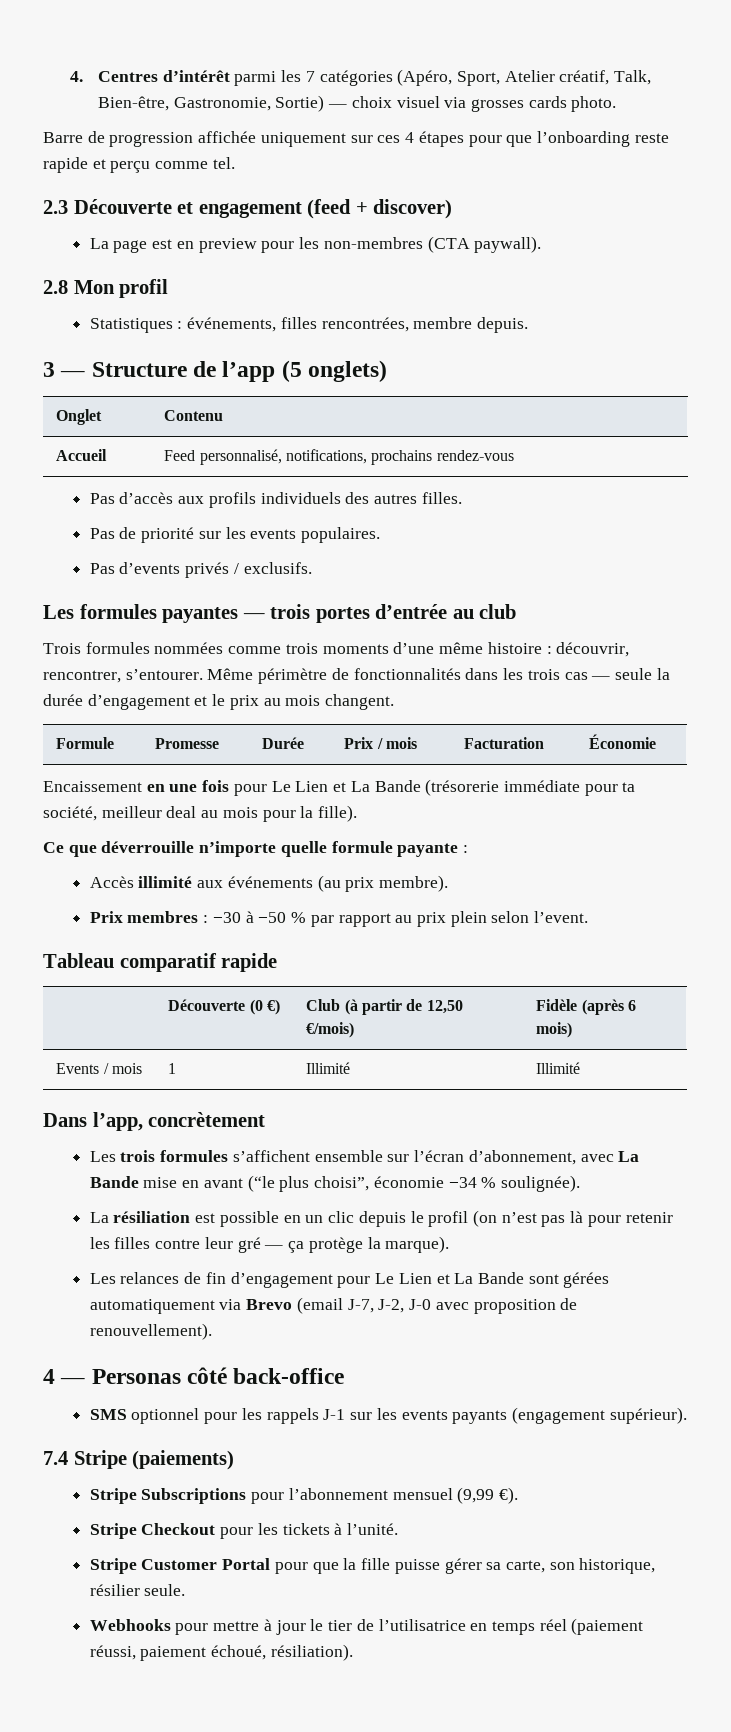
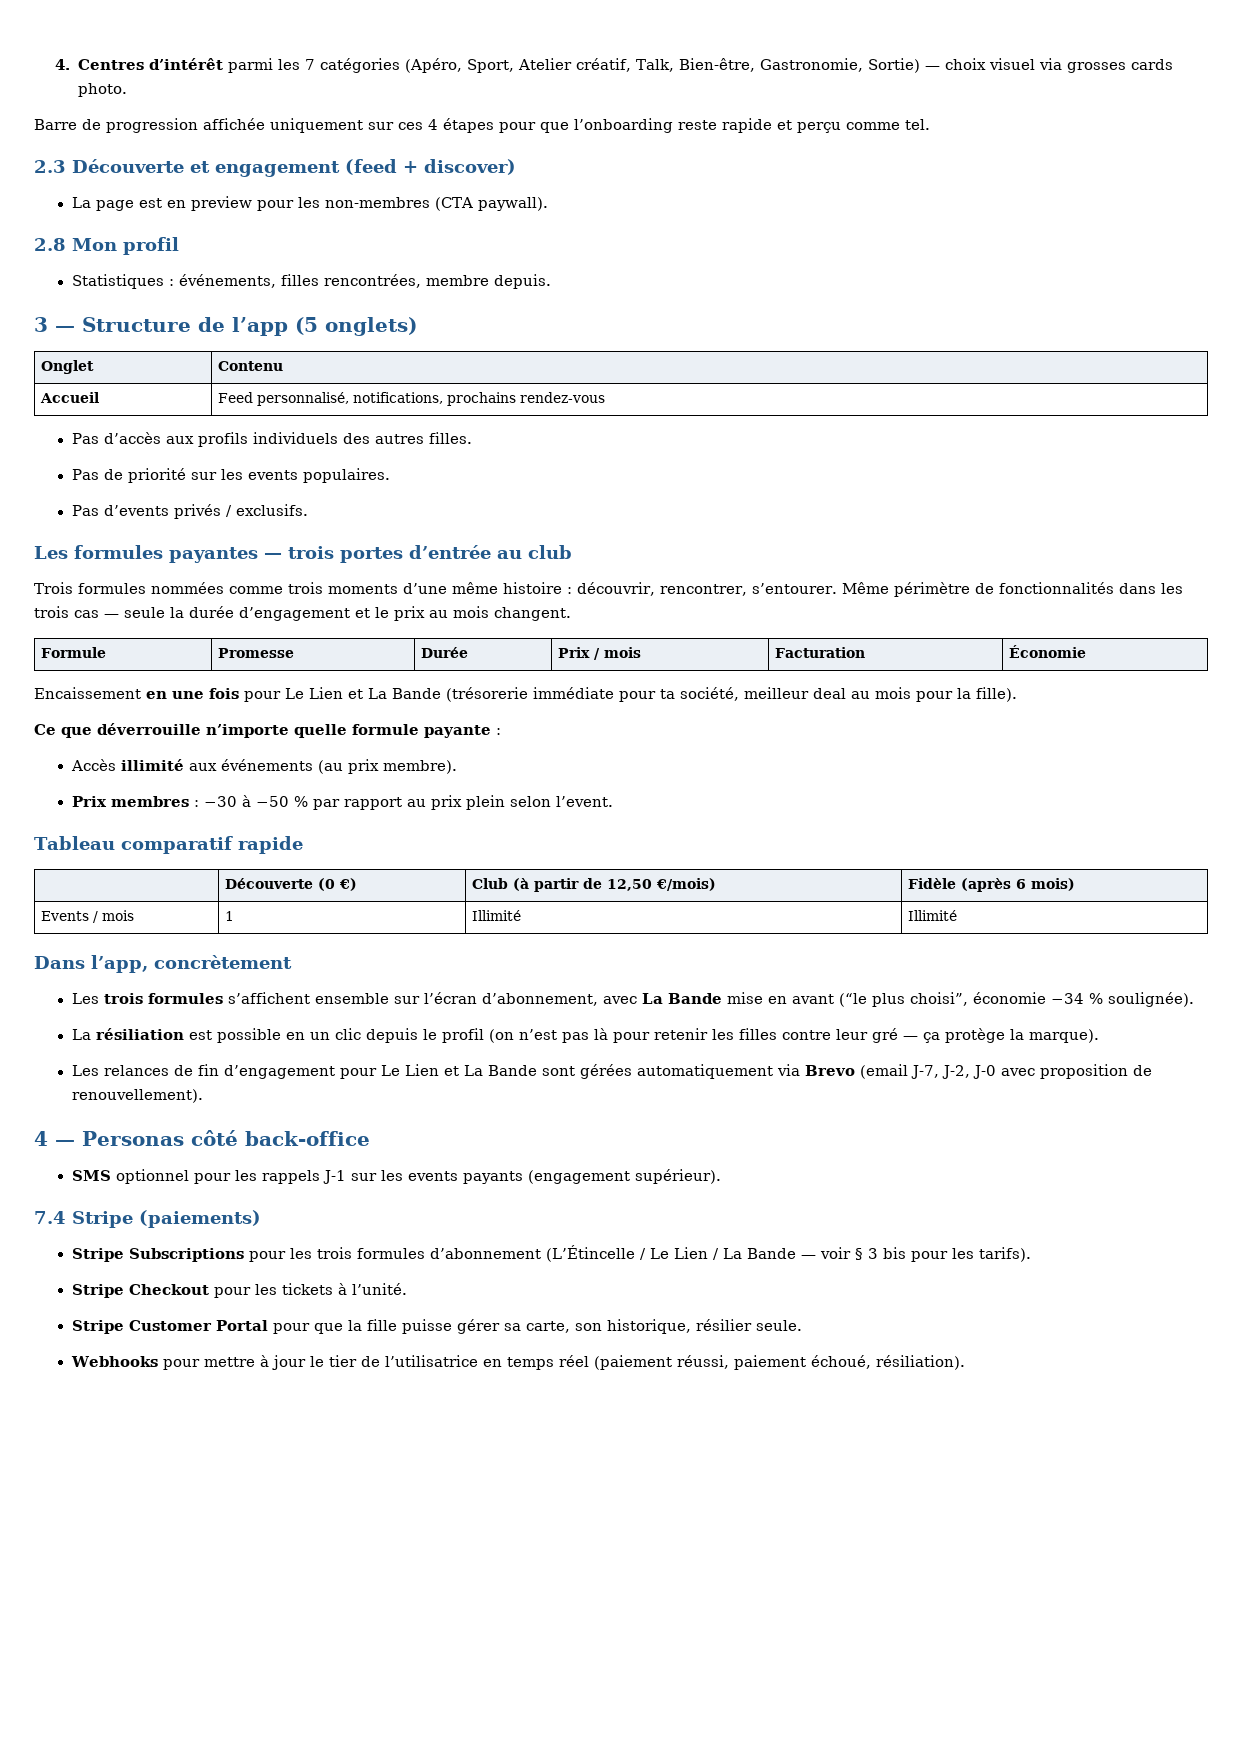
[288,1487,519,1504] l’abonnement mensuel (9,99 €). -> [289,1245,1031,1262] les trois formules d’abonnement (L’Étincelle / Le Lien / La Bande — voir § 3 bis pour les tarifs).

